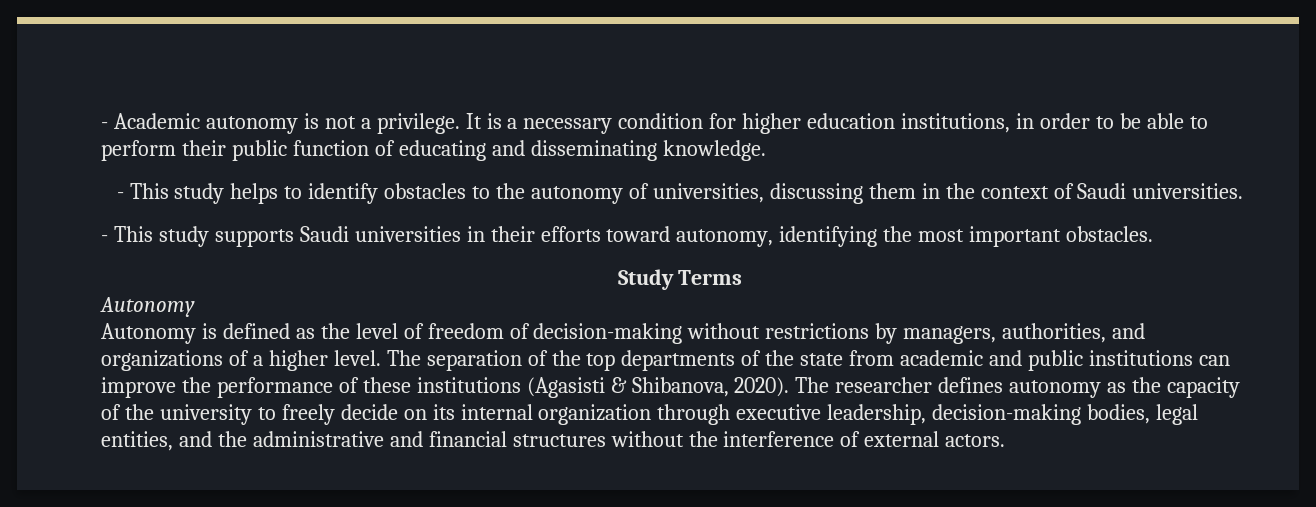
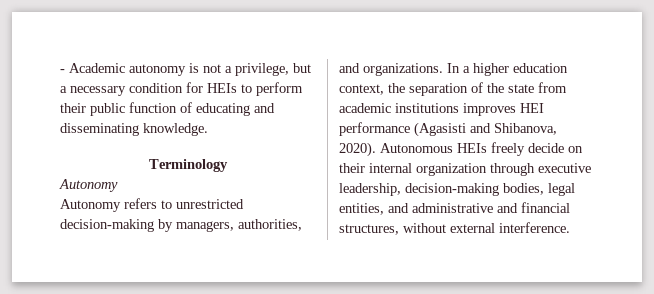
[376,113,502,134] privilege. It is -> [235,63,311,76] privilege, but
[742,113,1184,134] higher education institutions, in order to be able -> [207,83,237,93] HEIs
[116,183,1244,204] [101,226,1154,247] [617,269,743,290] [100,297,195,317] [101,323,1146,344] [101,350,1230,371] [101,377,1241,398] [101,404,276,425] - This study helps to identify obstacles to the autonomy of universities, discussing them in the context of Saudi universities. // - This study supports Saudi universities in their efforts toward autonomy, identifying the most important obstacles. // Study Terms // Autonomy // Autonomy is defined as the level of freedom of decision-making without restrictions by managers, authorities, and organizations of a higher level. The separation of the top departments of the state from academic and public institutions can improve the performance of these institutions (Agasisti & Shibanova, 2020). The researcher defines autonomy as the capacity of the university to -> [148,159,228,172] [59,179,118,192] [60,198,244,212] [60,219,302,232] [339,63,568,76] [339,82,567,96] [339,103,544,116] [339,122,557,137] [339,142,487,157] Terminology // Autonomy // Autonomy refers to unrestricted decision-making by managers, authorities, and organizations. In a higher education context, the separation of the state from academic institutions improves HEI performance (Agasisti and Shibanova, 2020). Autonomous HEIs
[432,404,455,420] its -> [339,163,365,173] their
[217,431,247,447] the -> (409, 208) none
[512,431,1006,447] structures without the interference of external actors. -> [339,222,570,235] structures, without external interference.

